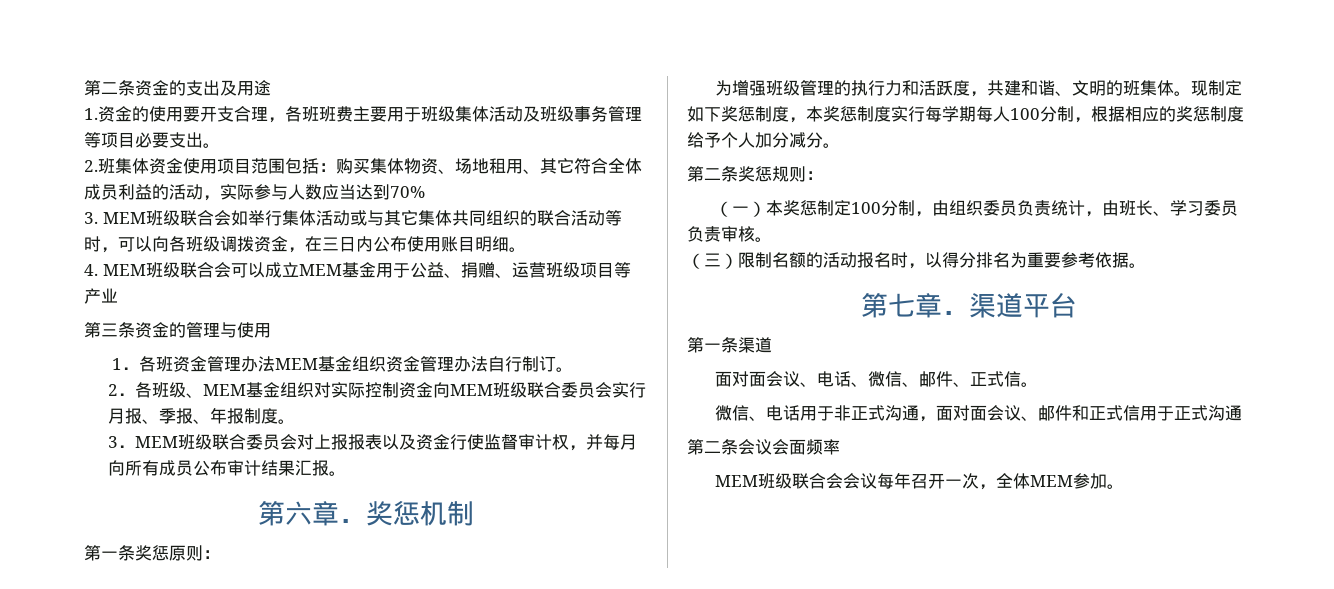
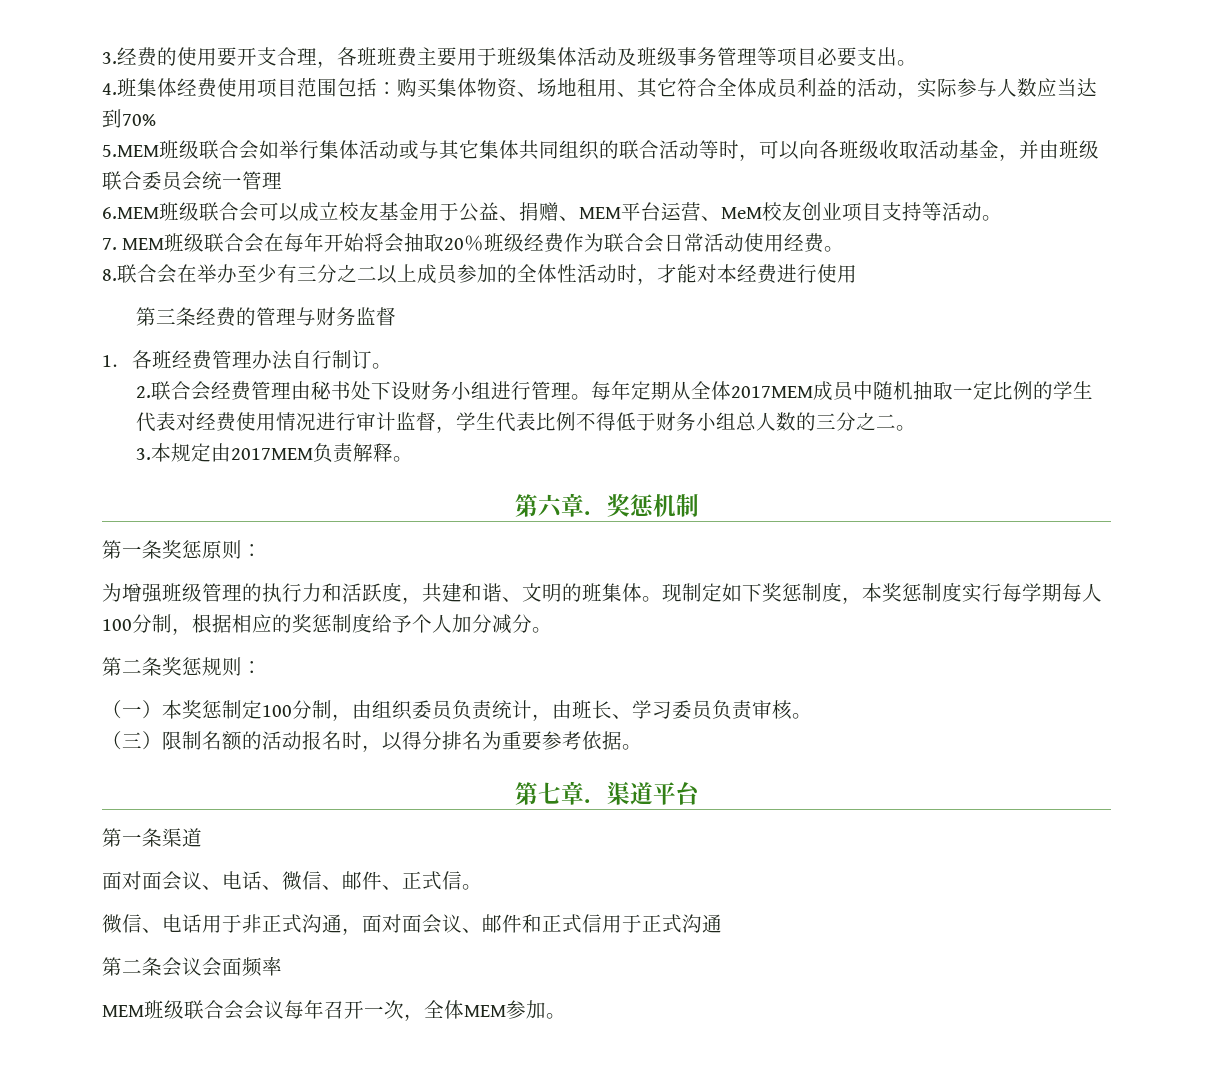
[84,80,271,96] [84,106,132,122] 第二条资金的支出及用途 // 1.资金 -> [102,47,157,67] 3.经费
[84,158,183,174] 2.班集体资金 -> [102,78,217,98] 4.班集体经费
[84,212,146,224] 3. MEM -> [102,145,159,157] 5.MEM
[220,236,526,253] [84,264,146,276] 调拨资金，在三日内公布使用账目明细。 // 4. MEM -> [879,140,1099,161] [102,171,282,191] [102,207,159,219] 收取活动基金，并由班级联合委员会统一管理 // 6.MEM
[298,264,342,276] MEM -> [339,202,379,221] 校友
[511,262,631,278] [84,288,118,304] [84,322,271,338] [112,356,421,372] 运营班级项目等产业 // 第三条资金的管理与使用 // 1．各班资金管理办法MEM基金组织资金 -> [579,202,1002,222] [102,233,845,253] [102,264,857,285] [135,307,396,327] [102,350,212,370] MEM平台运营、MeM校友创业项目支持等活动。 // 7. MEM班级联合会在每年开始将会抽取20％班级经费作为联合会日常活动使用经费。 // 8.联合会在举办至少有三分之二以上成员参加的全体性活动时，才能对本经费进行使用 // 第三条经费的管理与财务监督 // 1．各班经费
[107,382,646,398] [107,407,295,424] [107,434,637,451] [107,460,329,476] 2．各班级、MEM基金组织对实际控制资金向MEM班级联合委员会实行月报、季报、年报制度。 // 3．MEM班级联合委员会对上报报表以及资金行使监督审计权，并每月向所有成员公布审计结果汇报 -> [135,381,1093,401] [135,412,916,433] [135,443,393,463] 2.联合会经费管理由秘书处下设财务小组进行管理。每年定期从全体2017MEM成员中随机抽取一定比例的学生代表对经费使用情况进行审计监督，学生代表比例不得低于财务小组总人数的三分之二。 // 3.本规定由2017MEM负责解释

